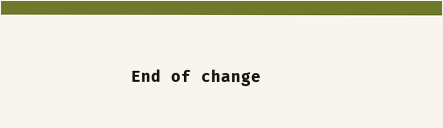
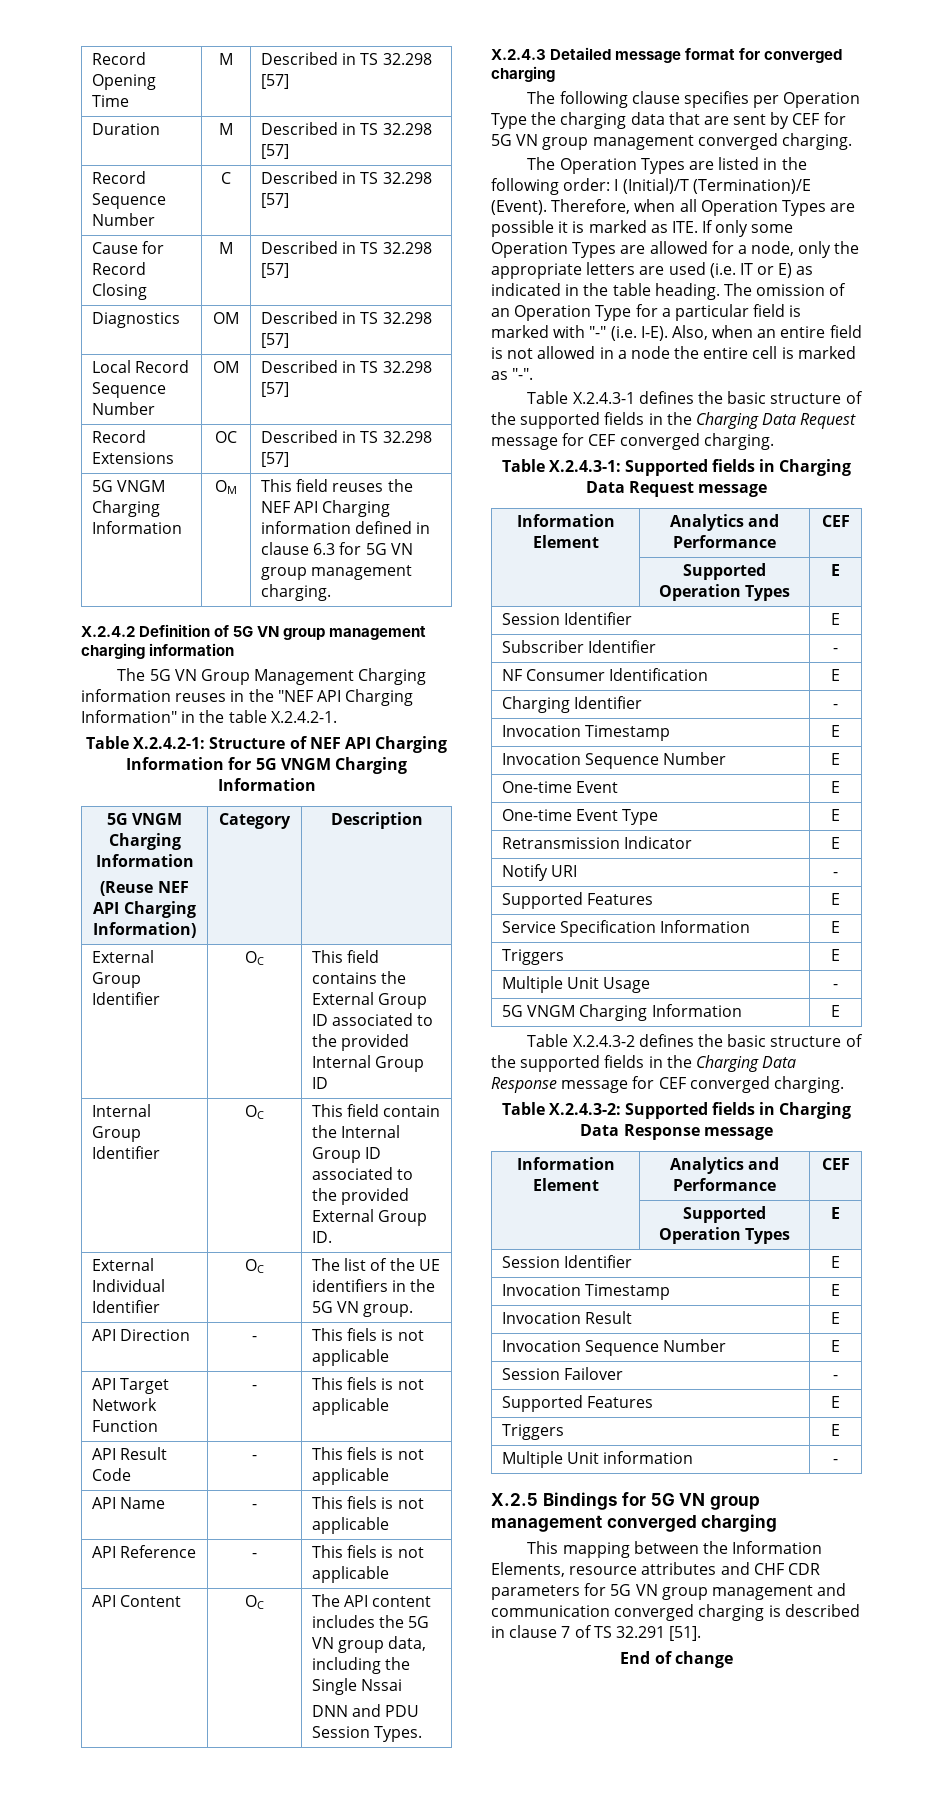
(130, 75) none -> [92,52,147,65] [92,74,157,90] [92,95,130,107] [219,53,233,65] [261,52,432,65] [261,74,290,89] [92,123,161,135] [219,123,233,135] [261,122,432,135] [261,144,290,159] [92,171,147,184] [92,193,167,209] [92,213,156,226] [221,172,231,184] [261,171,432,184] [261,193,290,208] [92,241,165,254] [92,262,147,275] [92,283,148,300] [219,242,233,254] [261,241,432,254] [261,263,290,278] [92,312,181,328] [213,312,239,324] [261,311,432,324] [261,333,290,348] [92,360,190,373] [92,382,167,398] [92,402,156,415] [213,361,239,373] [261,360,432,373] [261,382,290,397] [92,430,147,443] [92,452,175,464] [215,431,237,443] [261,430,432,443] [261,452,290,467] [92,480,166,492] [92,500,161,517] [92,521,183,534] [215,480,237,494] [261,479,413,492] [261,500,391,517] [261,521,431,534] [261,542,413,555] [261,565,413,580] [261,584,332,601] [81,624,427,640] [81,643,235,659] [117,668,427,685] [81,689,414,706] [81,710,337,723] [85,736,448,753] [126,757,407,774] [217,778,316,791] [106,813,183,825] [108,833,181,850] [95,854,194,867] [100,881,189,896] [93,901,196,918] [93,922,196,938] [219,813,291,829] [330,812,423,829] [92,950,155,963] [92,972,142,988] [92,992,161,1005] [245,951,264,965] [312,950,380,963] [312,971,407,984] [312,992,428,1009] [312,1013,434,1026] [312,1034,410,1051] [312,1055,425,1072] [312,1077,329,1089] [92,1104,152,1117] [92,1126,142,1142] [92,1146,161,1159] [245,1105,264,1119] [312,1104,441,1117] [312,1125,401,1138] [312,1147,382,1163] [312,1167,414,1180] [312,1188,410,1205] [312,1209,428,1226] [312,1231,333,1243] [92,1258,155,1271] [92,1279,166,1292] [92,1300,161,1313] [245,1259,264,1273] [312,1258,440,1271] [312,1279,436,1292] [312,1301,414,1317] [92,1329,191,1341] [252,1336,257,1341] [312,1328,424,1341] [312,1349,390,1366] [92,1378,170,1394] [92,1398,158,1411] [92,1420,159,1432] [252,1385,257,1390] [312,1377,424,1390] [312,1398,390,1415] [92,1447,168,1460] [92,1468,132,1481] [252,1455,257,1460] [312,1447,424,1460] [312,1468,390,1485] [92,1497,166,1509] [252,1504,257,1509] [312,1496,424,1509] [312,1517,390,1534] [92,1545,197,1558] [252,1553,257,1558] [312,1545,424,1558] [312,1566,390,1583] [92,1595,182,1607] [245,1595,264,1609] [312,1594,432,1607] [312,1615,430,1628] [312,1636,427,1653] [312,1657,411,1674] [312,1678,403,1695] [312,1704,420,1717] [312,1726,423,1742] [491,47,843,63] [491,66,555,82] [527,91,861,108] [491,112,846,129] [491,133,852,150] [527,157,807,174] [491,178,811,195] [491,199,856,216] [491,220,794,237] [491,241,860,258] [491,262,814,279] [491,283,847,300] [491,304,802,321] [491,325,862,341] [491,346,856,359] [491,368,534,380] [527,391,863,404] [491,412,857,429] [491,433,774,450] [501,459,852,476] [585,481,768,497] [516,514,615,527] [532,535,599,548] [669,514,780,531] [673,535,776,548] [821,515,850,527] [683,563,766,580] [658,584,791,601] [831,564,840,576] [502,612,633,625] [831,613,840,625] [502,640,657,653] [833,648,838,653] [502,668,709,681] [831,669,840,681] [502,696,643,713] [833,704,838,709] [502,725,671,741] [831,725,840,737] [502,752,727,769] [831,753,840,765] [502,781,619,793] [831,781,840,793] [502,809,659,825] [831,809,840,821] [502,836,693,849] [831,837,840,849] [502,864,578,881] [833,872,838,877] [502,892,654,909] [831,893,840,905] [502,920,751,937] [831,921,840,933] [502,949,565,965] [831,949,840,961] [502,976,651,993] [833,984,838,989] [502,1004,742,1021] [831,1005,840,1017] [527,1034,863,1047] [491,1055,797,1072] [491,1076,844,1093] [501,1102,852,1119] [580,1124,773,1140] [516,1157,615,1170] [532,1178,599,1191] [669,1157,780,1174] [673,1178,776,1191] [821,1158,850,1170] [683,1206,766,1223] [658,1227,791,1244] [831,1207,840,1219] [502,1255,633,1268] [831,1256,840,1268] [502,1284,671,1300] [831,1284,840,1296] [502,1311,633,1324] [831,1312,840,1324] [502,1339,727,1356] [831,1340,840,1352] [502,1367,624,1380] [833,1375,838,1380] [502,1395,654,1412] [831,1396,840,1408] [502,1424,565,1440] [831,1424,840,1436] [502,1451,694,1468] [833,1459,838,1464] [491,1492,760,1510] [491,1514,778,1532] [527,1541,823,1558] [491,1562,820,1577] [491,1583,847,1600] [491,1604,860,1621] [491,1625,702,1641] Record Opening Time | M | Described in TS 32.298 [57] // Duration | M | Described in TS 32.298 [57] // Record Sequence Number | C | Described in TS 32.298 [57] // Cause for Record Closing | M | Described in TS 32.298 [57] // Diagnostics | OM | Described in TS 32.298 [57] // Local Record Sequence Number | OM | Described in TS 32.298 [57] // Record Extensions | OC | Described in TS 32.298 [57] // 5G VNGM Charging Information | OM | This field reuses the NEF API Charging information defined in clause 6.3 for 5G VN group management charging. // X.2.4.2 Definition of 5G VN group management charging information // The 5G VN Group Management Charging information reuses in the "NEF API Charging Information" in the table X.2.4.2-1. // Table X.2.4.2-1: Structure of NEF API Charging Information for 5G VNGM Charging Information // 5G VNGM Charging Information // (Reuse NEF API Charging Information) | Category | Description // External Group Identifier | OC | This field contains the External Group ID associated to the provided Internal Group ID // Internal Group Identifier | OC | This field contain the Internal Group ID associated to the provided External Group ID. // External Individual Identifier | OC | The list of the UE identifiers in the 5G VN group. // API Direction | - | This fiels is not applicable // API Target Network Function | - | This fiels is not applicable // API Result Code | - | This fiels is not applicable // API Name | - | This fiels is not applicable // API Reference | - | This fiels is not applicable // API Content | OC | The API content includes the 5G VN group data, including the Single Nssai // DNN and PDU Session Types. // X.2.4.3 Detailed message format for converged charging // The following clause specifies per Operation Type the charging data that are sent by CEF for 5G VN group management converged charging. // The Operation Types are listed in the following order: I (Initial)/T (Termination)/E (Event). Therefore, when all Operation Types are possible it is marked as ITE. If only some Operation Types are allowed for a node, only the appropriate letters are used (i.e. IT or E) as indicated in the table heading. The omission of an Operation Type for a particular field is marked with "-" (i.e. I-E). Also, when an entire field is not allowed in a node the entire cell is marked as "-". // Table X.2.4.3-1 defines the basic structure of the supported fields in the Charging Data Request message for CEF converged charging. // Table X.2.4.3-1: Supported fields in Charging Data Request message // Information Element | Analytics and Performance | CEF // | Supported Operation Types | E // Session Identifier | E // Subscriber Identifier | - // NF Consumer Identification | E // Charging Identifier | - // Invocation Timestamp | E // Invocation Sequence Number | E // One-time Event | E // One-time Event Type | E // Retransmission Indicator | E // Notify URI | - // Supported Features | E // Service Specification Information | E // Triggers | E // Multiple Unit Usage | - // 5G VNGM Charging Information | E // Table X.2.4.3-2 defines the basic structure of the supported fields in the Charging Data Response message for CEF converged charging. // Table X.2.4.3-2: Supported fields in Charging Data Response message // Information Element | Analytics and Performance | CEF // | Supported Operation Types | E // Session Identifier | E // Invocation Timestamp | E // Invocation Result | E // Invocation Sequence Number | E // Session Failover | - // Supported Features | E // Triggers | E // Multiple Unit information | - // X.2.5 Bindings for 5G VN group management converged charging // This mapping between the Information Elements, resource attributes and CHF CDR parameters for 5G VN group management and communication converged charging is described in clause 7 of TS 32.291 [51]. //

